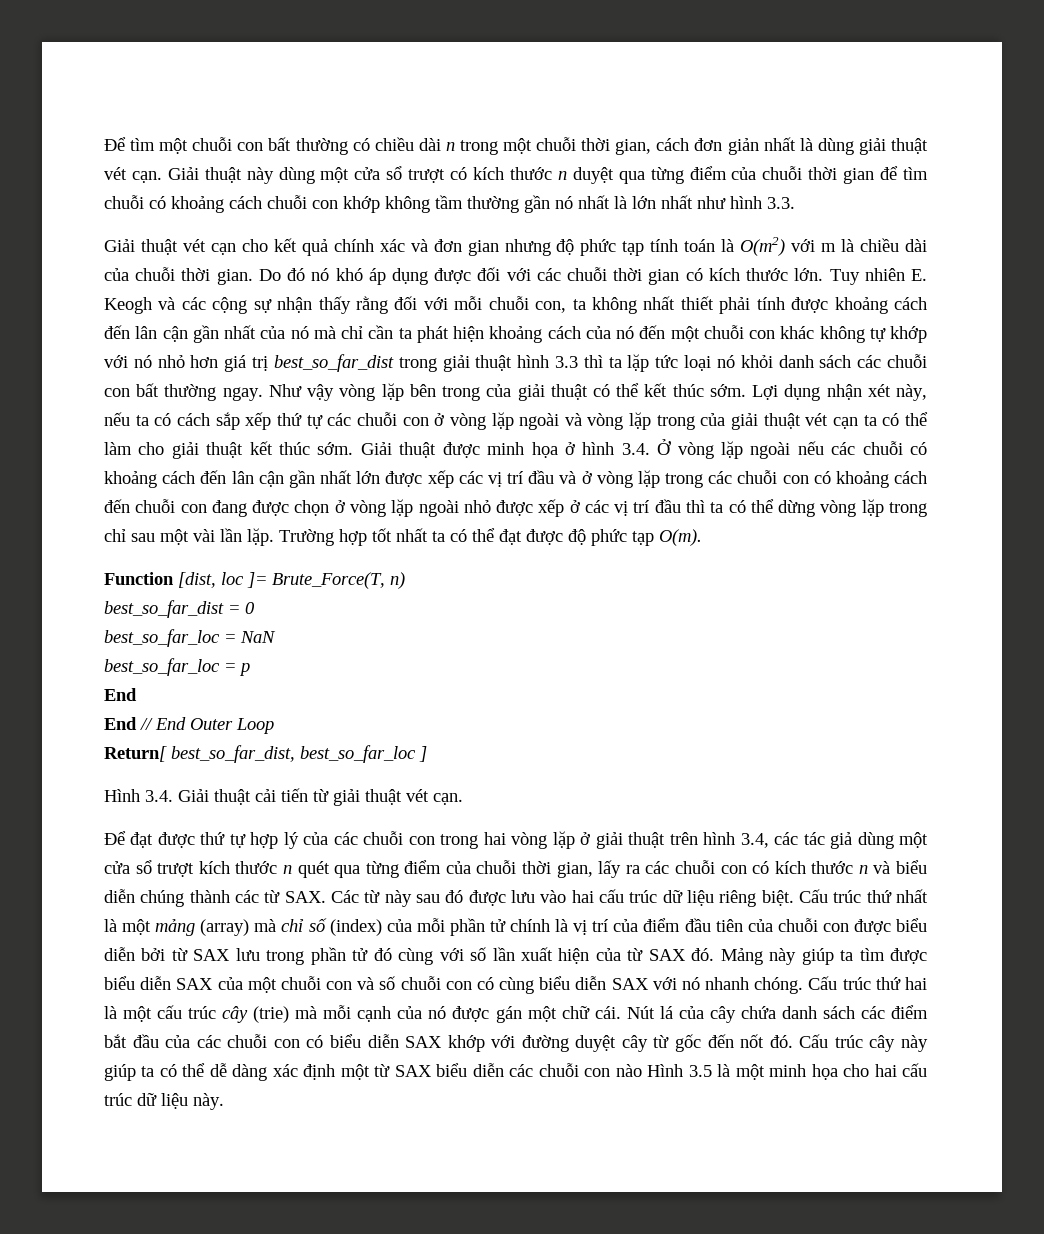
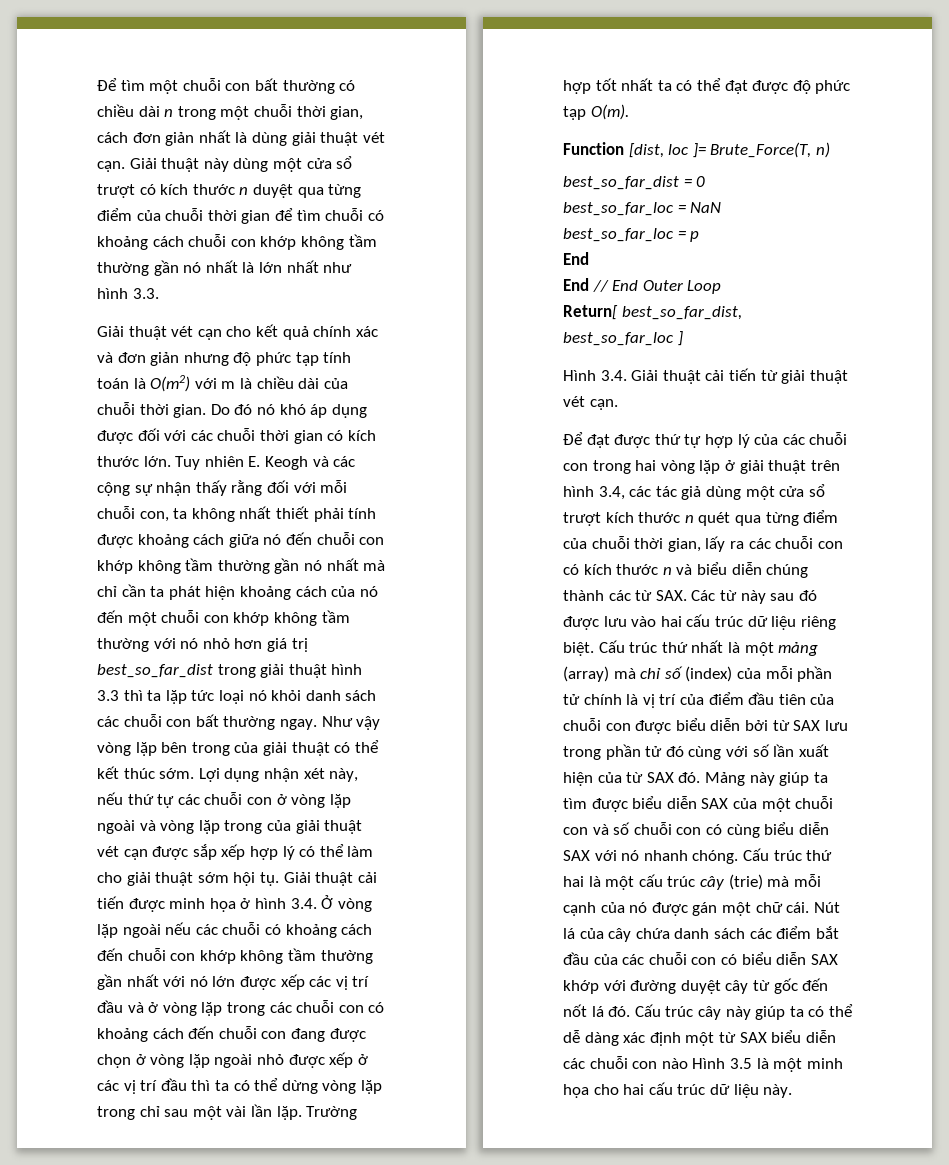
[467,240,499,256] gian -> [150,352,180,366] giản
[104,325,309,343] đến lân cận gần nhất của nó -> [228,532,385,548] [97,558,359,574] giữa nó đến chuỗi con khớp không tầm thường gần nó nhất
[780,326,927,343] khác không tự khớp -> [233,610,350,626] [97,638,149,652] khớp không tầm thường
[135,412,272,430] ta có cách sắp xếp -> (123, 798) none
[863,415,877,426] ta -> [152,844,295,860] được sắp xếp hợp lý
[249,441,437,458] kết thúc sớm. Giải thuật -> [197,872,377,886] [97,896,124,909] sớm hội tụ. Giải thuật cải tiến
[231,470,352,488] lân cận gần nhất -> [127,948,373,964] [97,974,208,990] chuỗi con khớp không tầm thường gần nhất với nó
(765, 1041) none -> [591,1006,604,1017] lá

